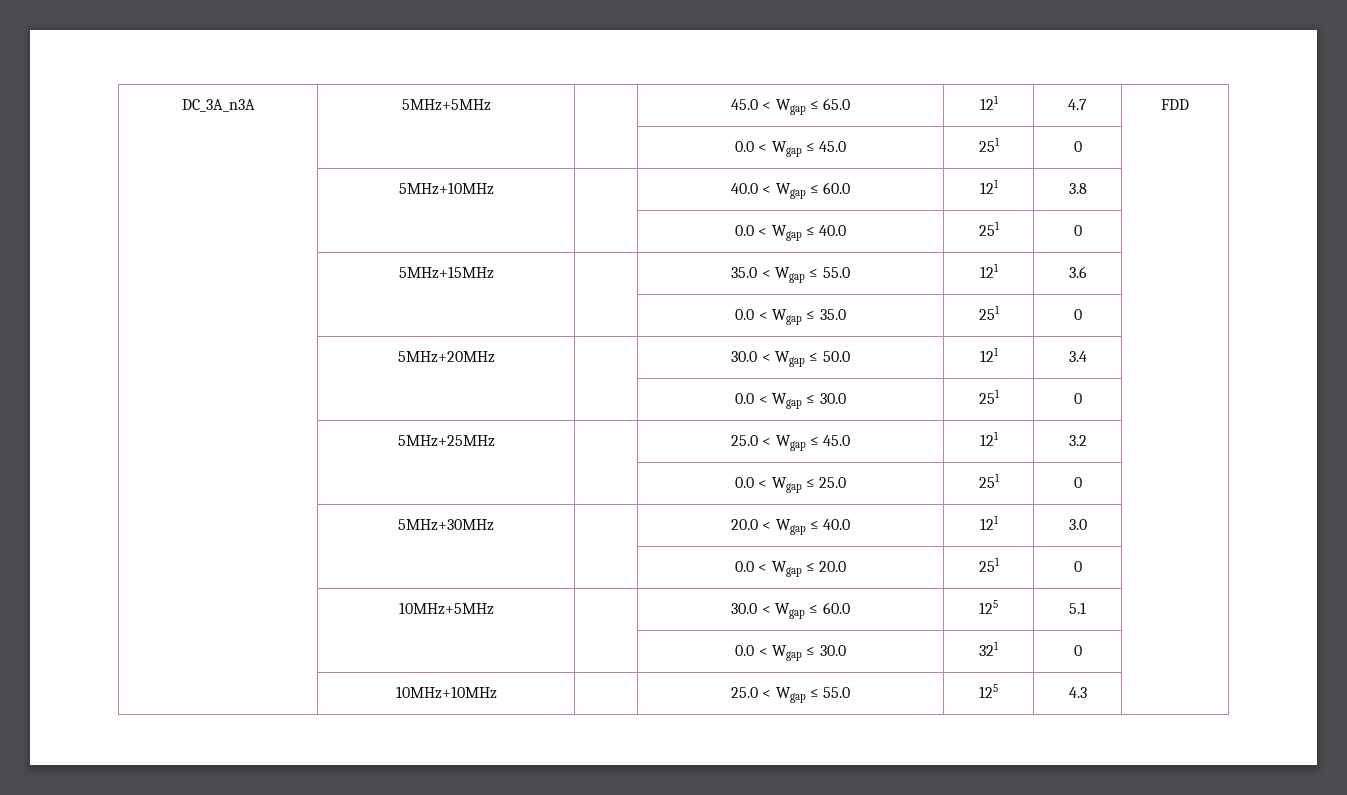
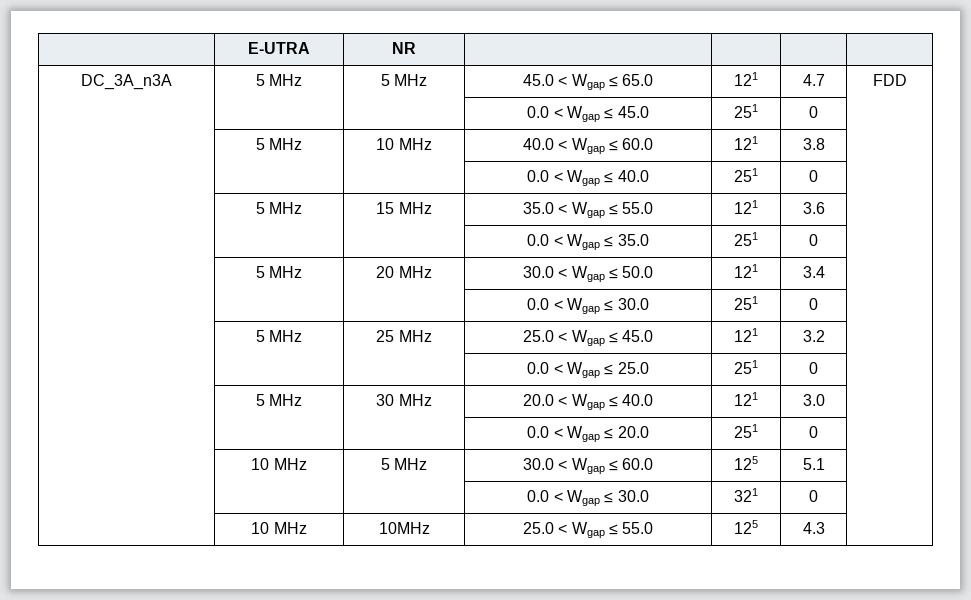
(181, 105) none -> [248,42,310,54] [392,42,416,54] | E-UTRA | NR | | | | //
[401,99,491,111] 5MHz+5MHz | -> [255,74,303,86] [380,74,428,86] 5 MHz | 5 MHz
[398,182,494,195] 5MHz+10MHz | -> [255,138,303,150] [376,138,432,150] 5 MHz | 10 MHz
[398,266,494,279] 5MHz+15MHz | -> [255,202,303,214] [376,202,432,214] 5 MHz | 15 MHz
[397,351,495,363] 5MHz+20MHz | -> [255,266,303,278] [376,266,432,278] 5 MHz | 20 MHz
[397,435,495,447] 5MHz+25MHz | -> [255,330,303,342] [376,330,432,342] 5 MHz | 25 MHz
[398,519,494,531] 5MHz+30MHz | -> [255,394,303,406] [376,394,432,406] 5 MHz | 30 MHz
[398,602,494,615] 10MHz+5MHz | -> [251,458,307,470] [380,458,428,470] 10 MHz | 5 MHz
[395,686,497,699] 10MHz+10MHz | -> [251,522,307,534] [378,522,430,534] 10 MHz | 10MHz

